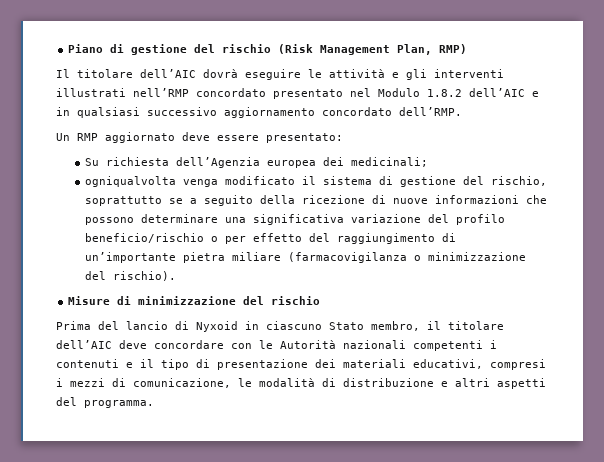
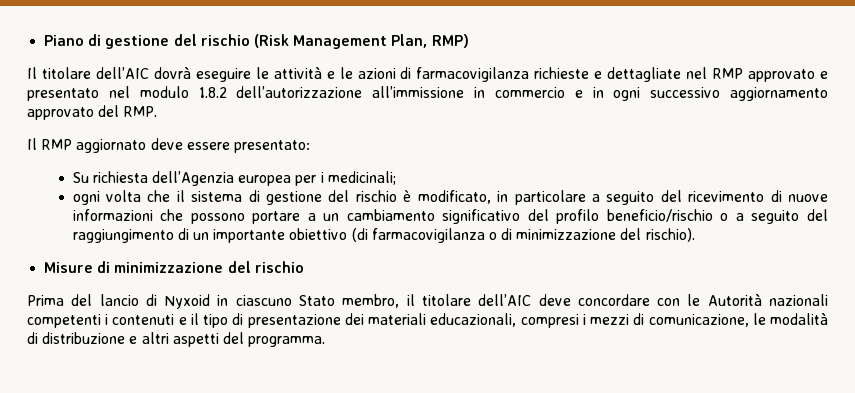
[406,69,504,80] [56,88,525,99] gli interventi illustrati nell’RMP concordato presentato nel Modulo 1.8.2 dell’AIC -> [339,67,829,82] [27,86,565,101] le azioni di farmacovigilanza richieste e dettagliate nel RMP approvato e presentato nel modulo 1.8.2 dell’autorizzazione all’immissione in commercio
[77,107,140,118] qualsiasi -> [613,87,641,101] ogni
[322,107,462,116] [56,133,70,141] concordato dell’RMP. // Un -> [27,105,158,120] [27,138,37,150] approvato del RMP. // Il
[322,157,344,166] dei -> [295,172,324,186] per i
[84,176,295,187] ogniqualvolta venga modificato -> [72,190,171,205] ogni volta che
[490,176,547,186] [84,195,365,206] rischio, soprattutto se a seguito della ricezione -> [355,190,765,205] rischio è modificato, in particolare a seguito del ricevimento
[140,214,421,225] determinare una significativa variazione -> [252,209,521,224] portare a un cambiamento significativo
[224,233,302,244] per effetto -> [735,210,800,224] a seguito
[84,252,421,263] un’importante pietra miliare (farmacovigilanza o -> [192,228,513,243] un importante obiettivo (di farmacovigilanza o di
[413,359,483,369] educativi, -> [430,313,517,327] educazionali,

